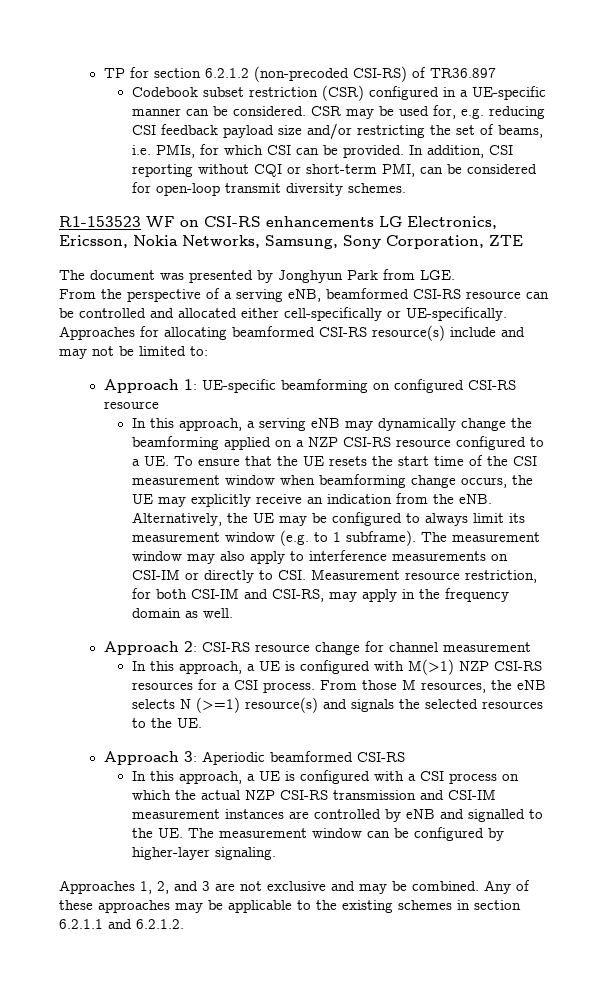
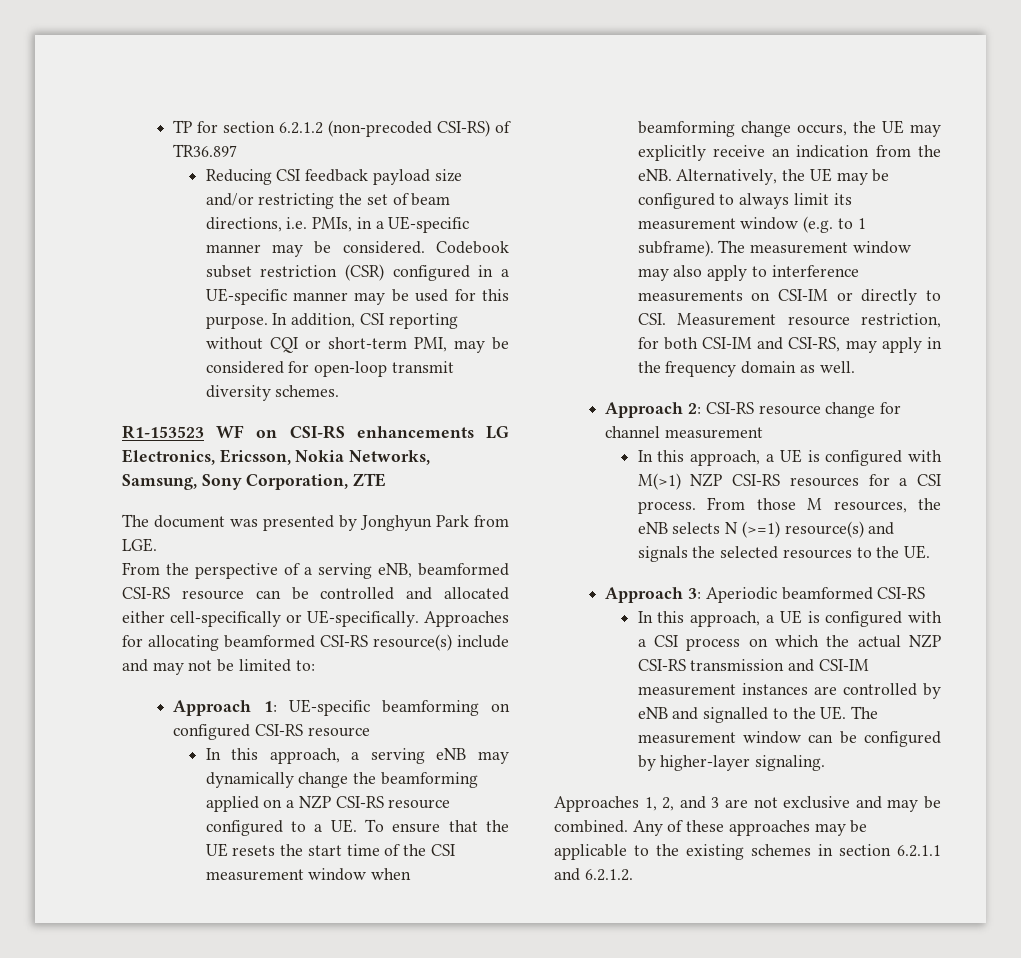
(496, 73) none -> [205,169,462,185] [205,193,451,209] [205,216,470,233] [205,241,425,257] Reducing CSI feedback payload size and/or restricting the set of beam directions, i.e. PMIs, in a UE-specific manner may be considered.
[185,105,545,119] [131,123,543,140] [131,144,404,158] can be considered. CSR may be used for, e.g. reducing CSI feedback payload size and/or restricting the set of beams, i.e. PMIs, for which CSI can be provided. -> [354,289,510,305] [205,316,268,329] may be used for this purpose.
[419,167,443,174] can -> [453,340,485,353] may

